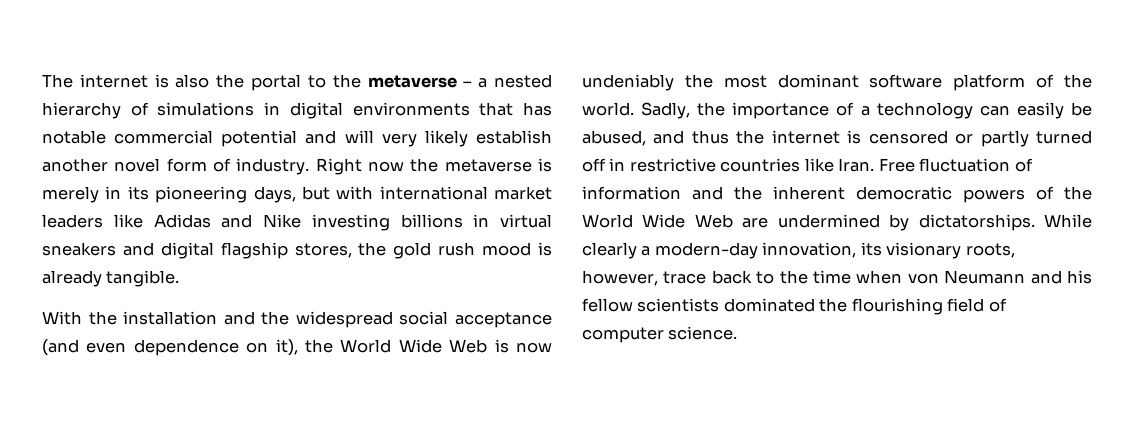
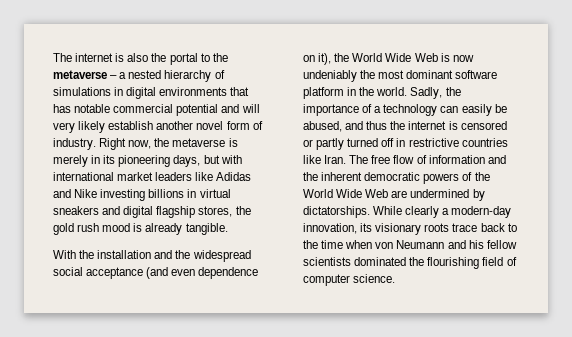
[368,161,404,172] now -> [128,140,152,149] now,
[1036,74,1055,88] of -> [347,87,357,96] in
[878,158,1011,172] Free fluctuation -> [349,155,415,164] The free flow
[965,243,1015,258] [582,270,658,286] roots, however, -> [424,223,450,232] roots

